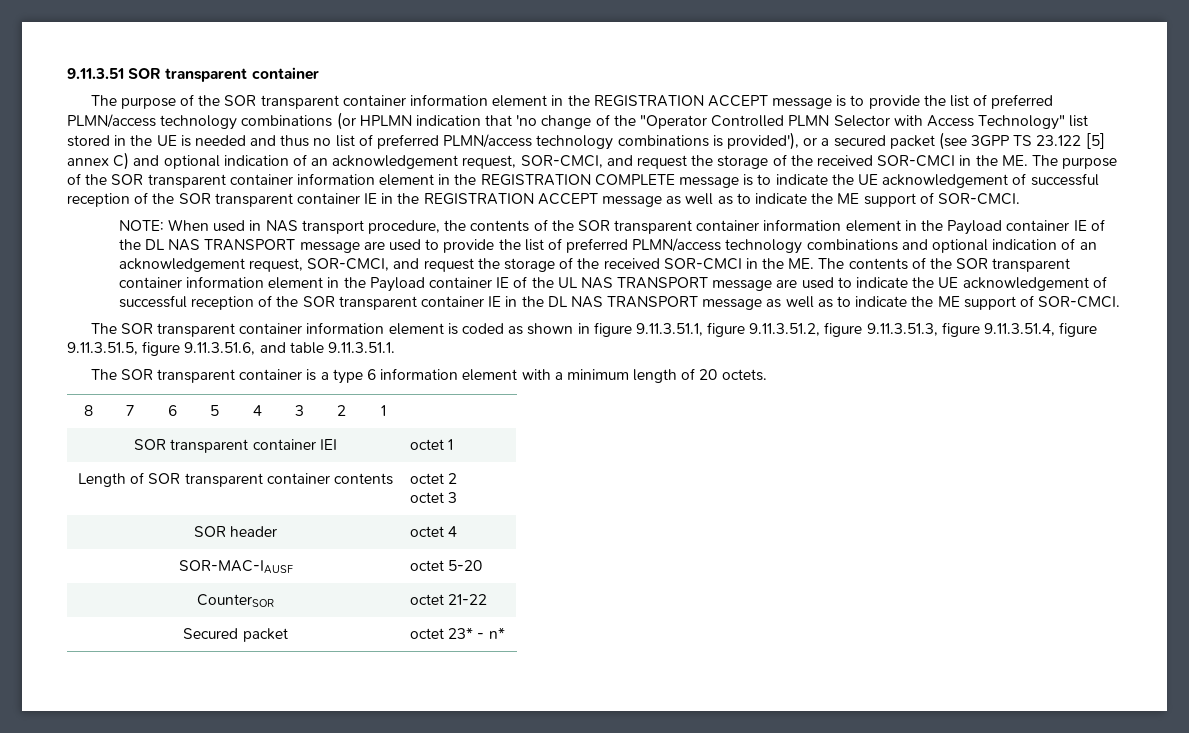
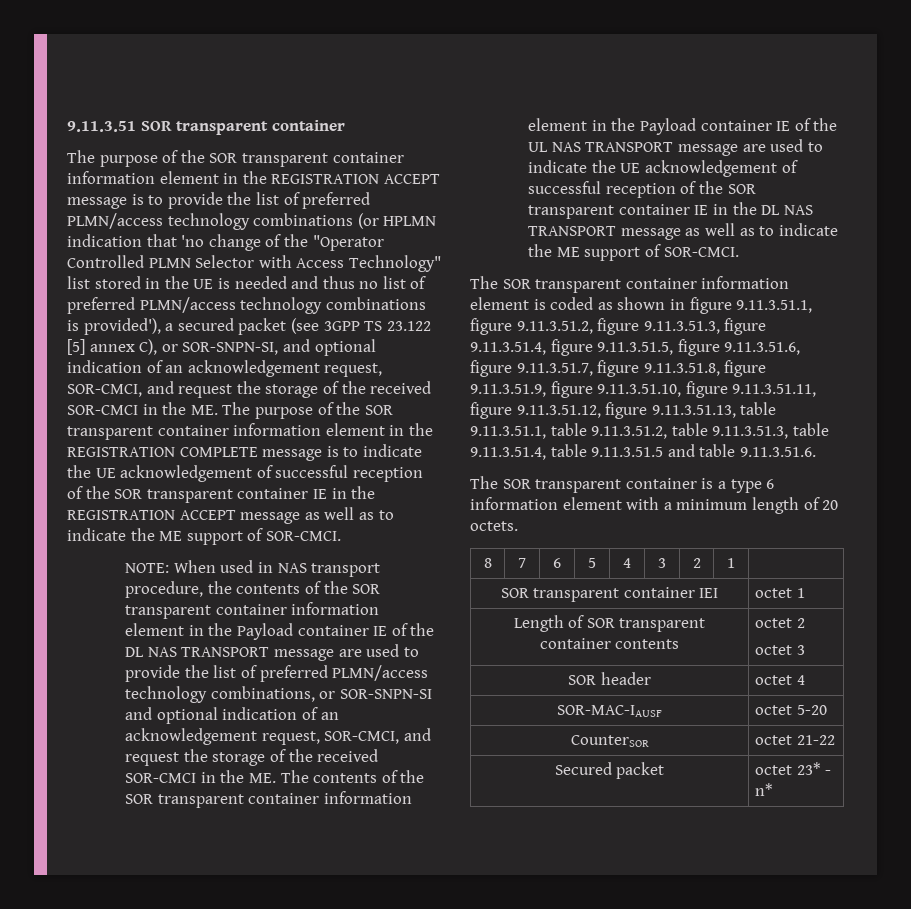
[803,137,818,146] or -> (161, 326) none
[113,152,130,170] C) -> [139,339,279,355] C), or SOR-SNPN-SI,
[806,239,898,251] combinations -> [210,686,432,702] combinations, or SOR-SNPN-SI
(256, 348) none -> [470,360,767,377] [470,381,817,398] [470,402,777,419] [470,423,829,439] [470,444,664,460] figure 9.11.3.51.7, figure 9.11.3.51.8, figure 9.11.3.51.9, figure 9.11.3.51.10, figure 9.11.3.51.11, figure 9.11.3.51.12, figure 9.11.3.51.13, table 9.11.3.51.1, table 9.11.3.51.2, table 9.11.3.51.3, table 9.11.3.51.4, table 9.11.3.51.5
[327,342,395,353] 9.11.3.51.1. -> [739,447,816,457] 9.11.3.51.6.

